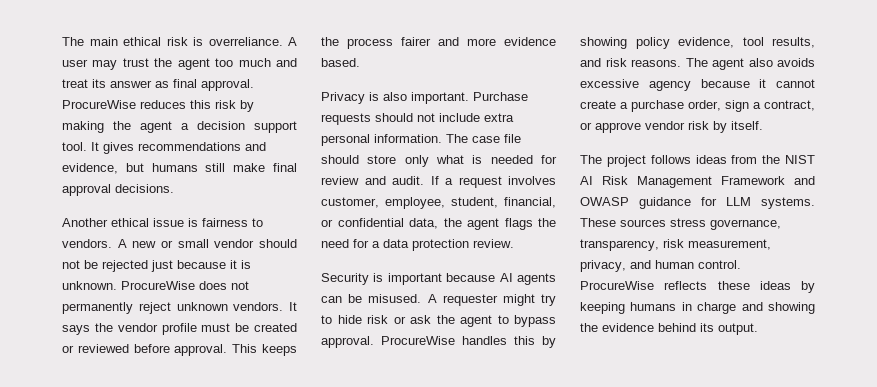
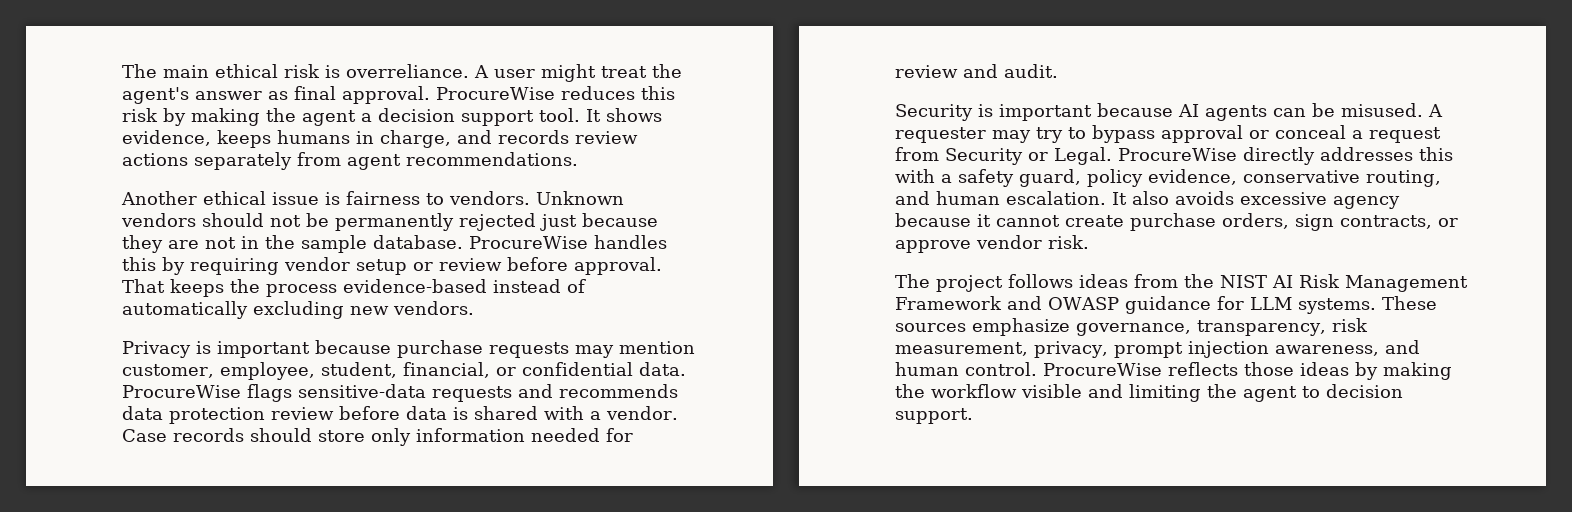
[92,58,297,70] [62,79,106,88] may trust the agent too much and treat its -> [541,64,682,82] [122,87,189,104] might treat the agent's
[103,142,266,154] [62,163,297,174] [62,184,174,196] gives recommendations and evidence, but humans still make final approval decisions. -> [606,108,662,122] [122,130,638,148] [122,152,578,170] shows evidence, keeps humans in charge, and records review actions separately from agent recommendations.
[117,239,255,248] A new or small vendor -> [536,191,624,205] [121,213,196,227] Unknown vendors
(98, 264) none -> [335,213,454,231] permanently
[230,260,251,269] [62,281,249,290] [62,302,297,314] [62,323,297,335] [62,344,129,353] it is unknown. ProcureWise does not permanently reject unknown vendors. It says the vendor profile must be created or reviewed -> [122,235,667,253] [122,257,502,275] they are not in the sample database. ProcureWise handles this by requiring vendor setup or review
[232,344,258,353] This -> [122,279,165,293] That
[401,37,556,46] [321,58,360,67] [321,92,528,104] [321,113,514,125] [321,134,521,146] [321,155,557,167] [321,176,556,188] fairer and more evidence based. // Privacy is also important. Purchase requests should not include extra personal information. The case file should store only what is needed for review and audit. If a request involves -> [343,279,586,293] [122,301,474,319] [122,340,695,358] evidence-based instead of automatically excluding new vendors. // Privacy is important because purchase requests may mention
[409,218,556,230] [321,239,514,251] data, the agent flags the need for a data protection review. -> [638,362,686,376] [122,384,678,402] [122,406,678,424] [122,428,633,446] [895,64,1058,78] data. ProcureWise flags sensitive-data requests and recommends data protection review before data is shared with a vendor. Case records should store only information needed for review and audit.
[502,294,535,306] might -> [992,130,1031,143] may
[337,315,556,327] [321,336,556,348] [580,37,815,49] [580,58,744,70] hide risk or ask the agent to bypass approval. ProcureWise handles this by showing policy evidence, tool results, and risk reasons. The agent -> [1092,125,1441,143] [895,147,1453,165] [895,169,1441,187] [895,191,1127,205] bypass approval or conceal a request from Security or Legal. ProcureWise directly addresses this with a safety guard, policy evidence, conservative routing, and human escalation. It
[620,100,815,112] [580,121,763,133] a purchase order, sign a contract, or approve vendor risk by itself. -> [1130,213,1458,231] [895,235,1089,253] purchase orders, sign contracts, or approve vendor risk.
[670,218,706,227] stress -> [972,318,1070,336] emphasize
(626, 266) none -> [1113,341,1379,358] prompt injection awareness,
[717,281,750,290] these -> [1244,362,1294,376] those
[580,302,815,314] [580,323,758,335] keeping humans in charge and showing the evidence behind its output. -> [1383,362,1452,380] [895,384,1403,402] [895,408,973,424] making the workflow visible and limiting the agent to decision support.

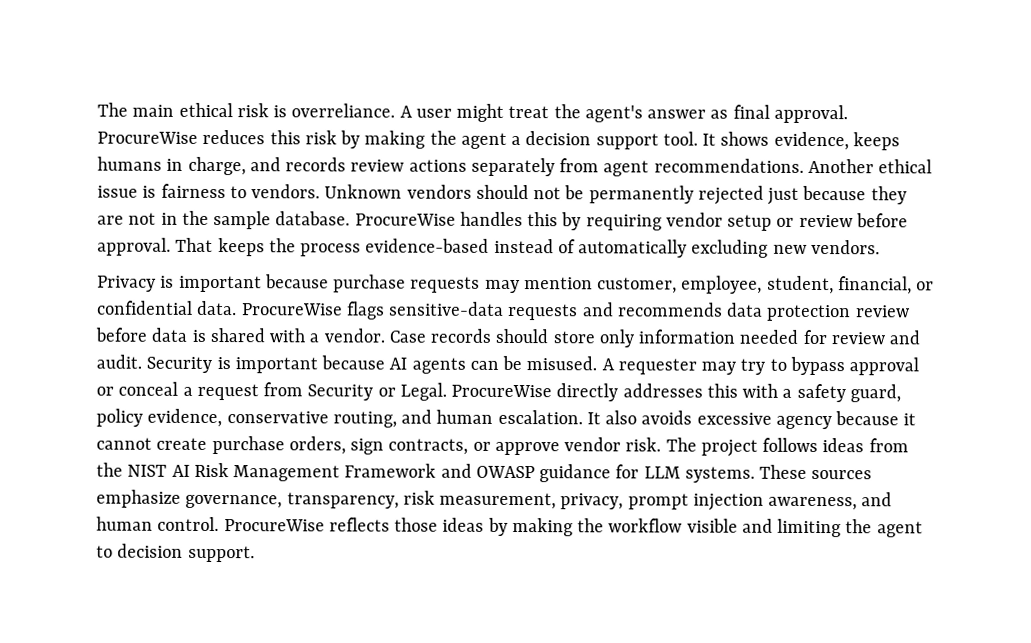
(578, 159) // -> (804, 165) none
(1058, 71) // -> (142, 361) none
(1089, 242) // -> (662, 444) none

